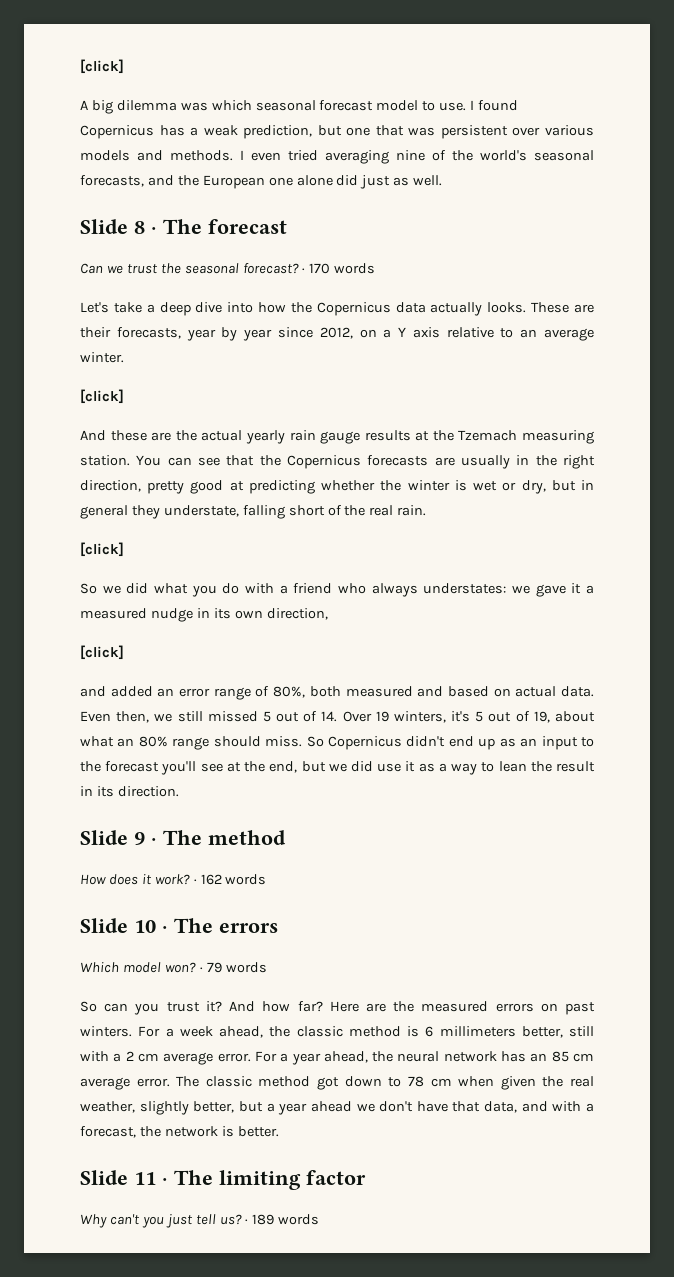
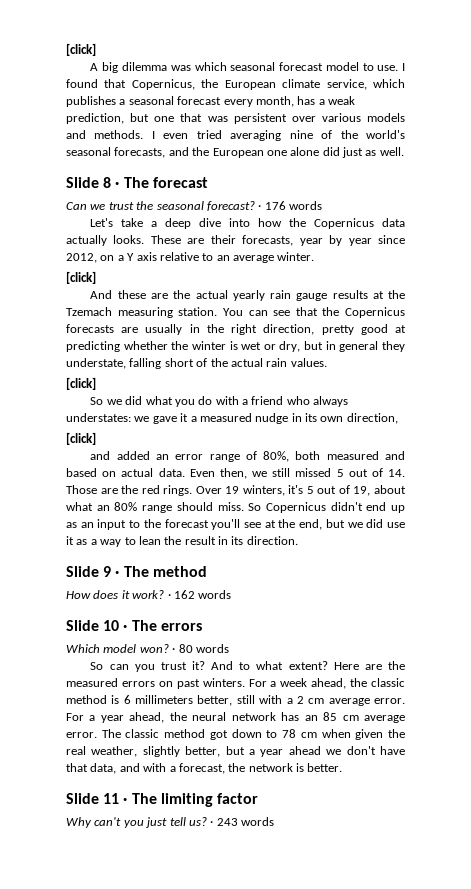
[80,125,154,139] Copernicus -> [104,79,405,90] [66,96,294,107] that Copernicus, the European climate service, which publishes a seasonal forecast every month,
[309,263,331,274] 170 -> [264,201,286,210] 176
[369,505,427,516] real rain. -> [230,358,327,367] actual rain values.
(338, 716) none -> [66,485,193,496] Those are the red rings.
[206,962,222,973] 79 -> [178,644,193,653] 80
[262,1001,323,1012] how far? -> [239,661,328,670] to what extent?
[252,1214,275,1225] 189 -> [216,818,238,826] 243

